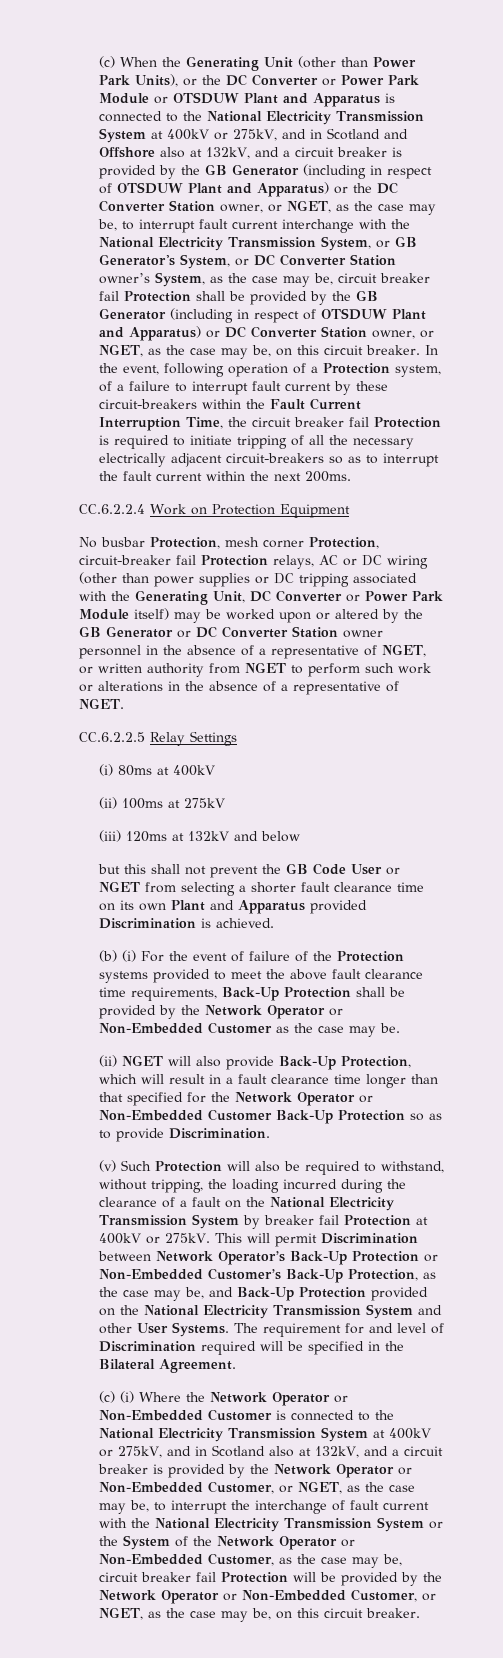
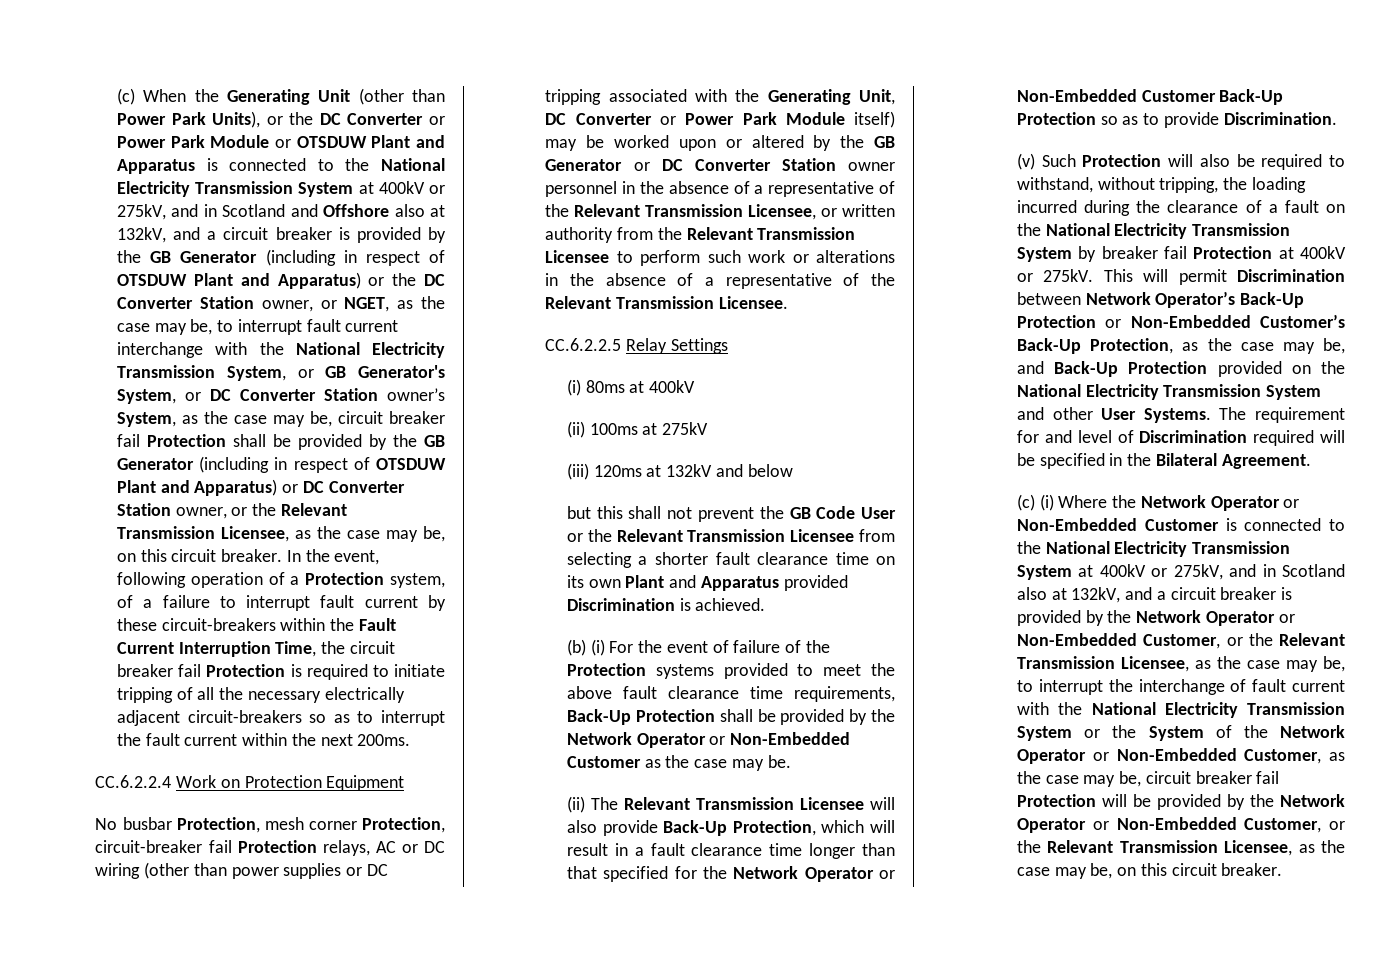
[98,344,143,357] NGET, -> [252,503,347,516] [116,526,289,542] the Relevant Transmission Licensee,
[381,644,426,657] [78,662,286,677] NGET, or written authority from NGET -> [545,204,895,220] [545,227,856,243] [545,250,610,263] the Relevant Transmission Licensee, or written authority from the Relevant Transmission Licensee
[78,698,124,709] NGET. -> [871,273,895,286] [545,296,788,309] the Relevant Transmission Licensee.
[98,881,140,892] NGET -> [587,529,855,542] the Relevant Transmission Licensee
[121,1055,163,1066] NGET -> [590,797,864,810] The Relevant Transmission Licensee
[297,1481,342,1494] NGET, -> [1248,633,1345,646] [1016,656,1189,672] the Relevant Transmission Licensee,
[98,1607,143,1620] NGET, -> [1016,840,1293,856] the Relevant Transmission Licensee,

